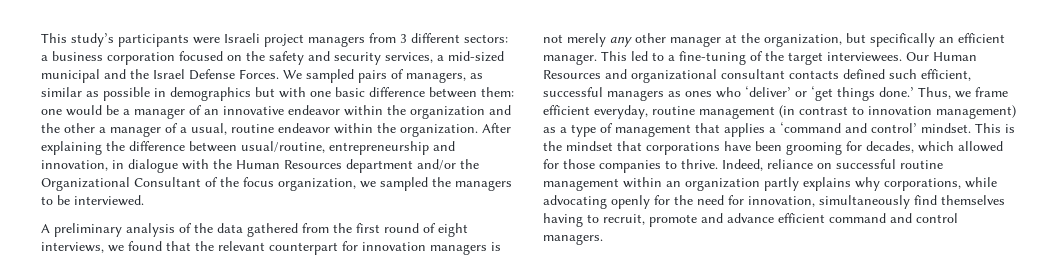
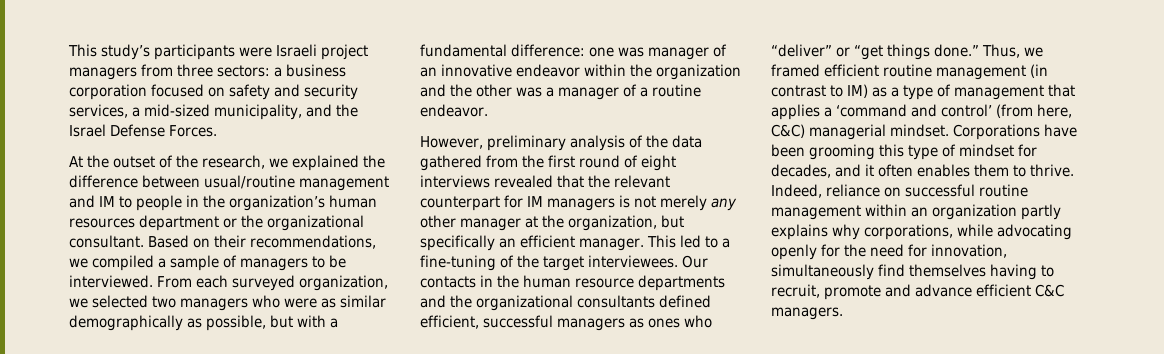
[400,33,460,43] 3 different -> [177,64,213,77] three
[246,51,265,61] the -> (225, 92) none
[41,69,100,83] municipal -> [214,104,302,120] municipality,
[283,69,483,83] [41,87,514,101] [41,105,130,116] We sampled pairs of managers, as similar as possible in demographics but with one basic difference between them: one would be a -> [69,155,385,171] [69,175,389,191] [69,195,377,211] [69,215,364,231] [69,235,376,249] [69,255,346,271] [69,275,388,291] [69,295,386,311] [69,315,338,331] [420,44,644,57] // At the outset of the research, we explained the difference between usual/routine management and IM to people in the organization’s human resources department or the organizational consultant. Based on their recommendations, we compiled a sample of managers to be interviewed. From each surveyed organization, we selected two managers who were as similar demographically as possible, but with a fundamental difference: one was
(95, 128) none -> [516,87,542,97] was
[191,123,511,137] [41,141,455,155] [41,159,479,173] [41,177,512,191] [41,195,144,206] [41,224,50,233] usual, routine endeavor within the organization. After explaining the difference between usual/routine, entrepreneurship and innovation, in dialogue with the Human Resources department and/or the Organizational Consultant of the focus organization, we sampled the managers to be interviewed. // A -> [652,84,701,97] [420,104,488,117] [420,136,483,149] routine endeavor. // However,
[41,241,162,253] interviews, we found -> [420,175,553,188] interviews revealed
[362,242,426,251] innovation -> [527,196,543,207] IM
[933,52,977,61] [543,69,917,83] Human Resources and organizational consultant contacts defined such -> [420,275,725,291] [420,295,711,311] contacts in the human resource departments and the organizational consultants defined
[745,86,1008,101] [543,105,648,119] ‘deliver’ or ‘get things done.’ Thus, we frame efficient everyday, -> [771,44,1043,60] [771,64,879,77] “deliver” or “get things done.” Thus, we framed efficient
[868,105,1016,119] innovation management) -> [847,84,868,98] IM)
[921,123,1015,133] [543,141,1003,155] [543,159,661,173] mindset. This is the mindset that corporations have been grooming for decades, which allowed for those companies -> [996,104,1072,118] [771,124,1077,140] [771,144,1037,160] [771,164,1009,178] (from here, C&C) managerial mindset. Corporations have been grooming this type of mindset for decades, and it often enables them
[829,213,958,223] command and control -> [1035,284,1064,297] C&C

